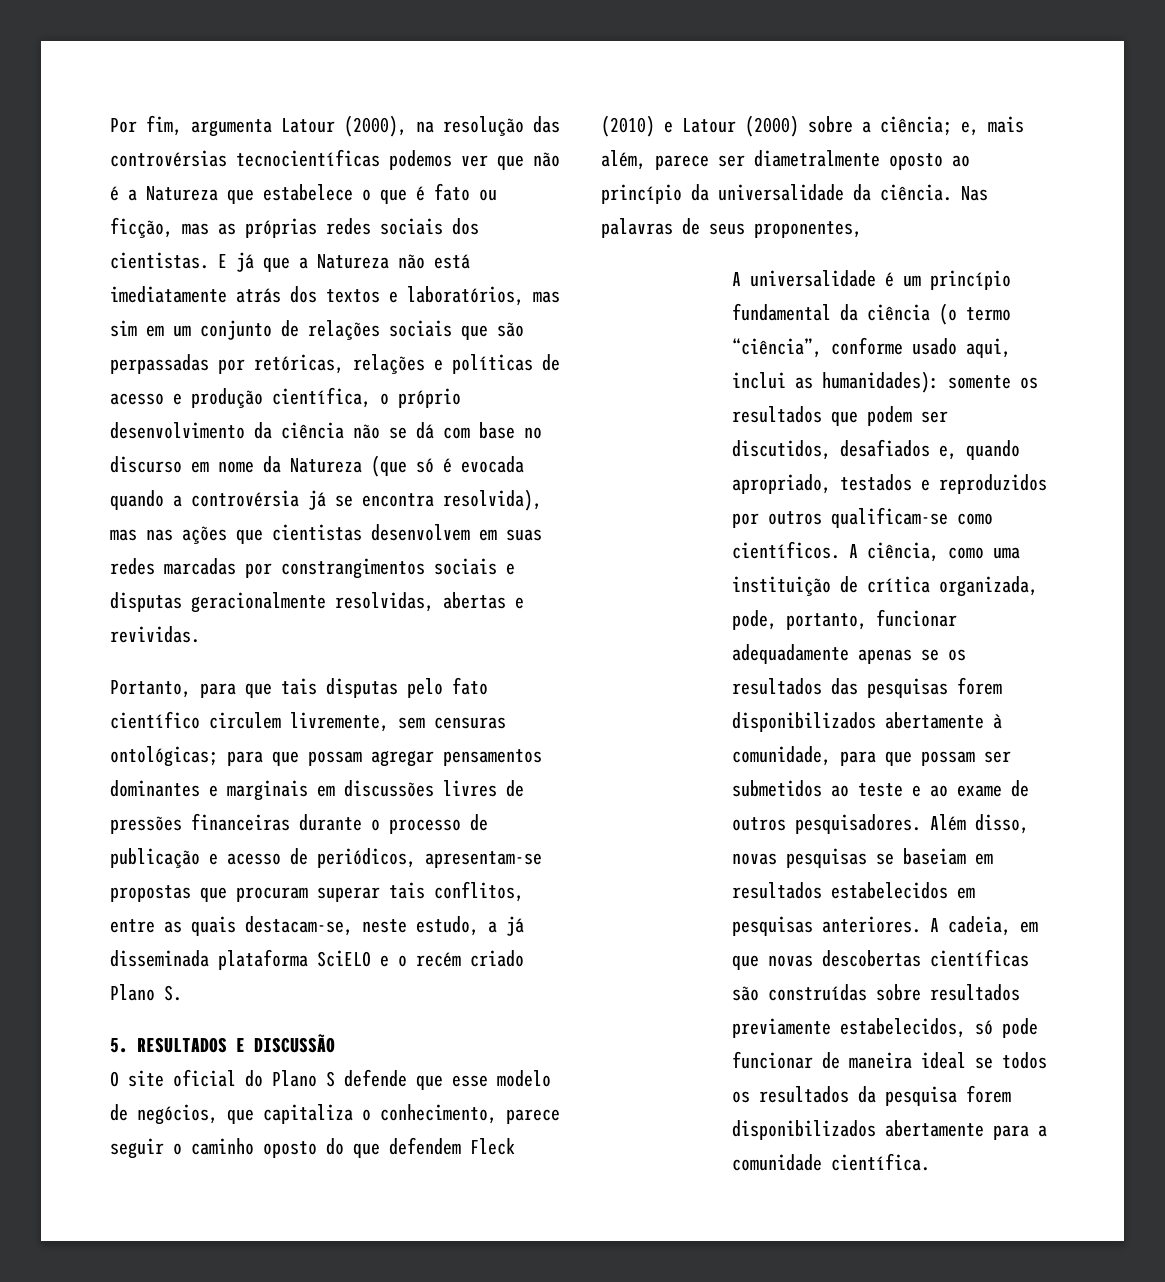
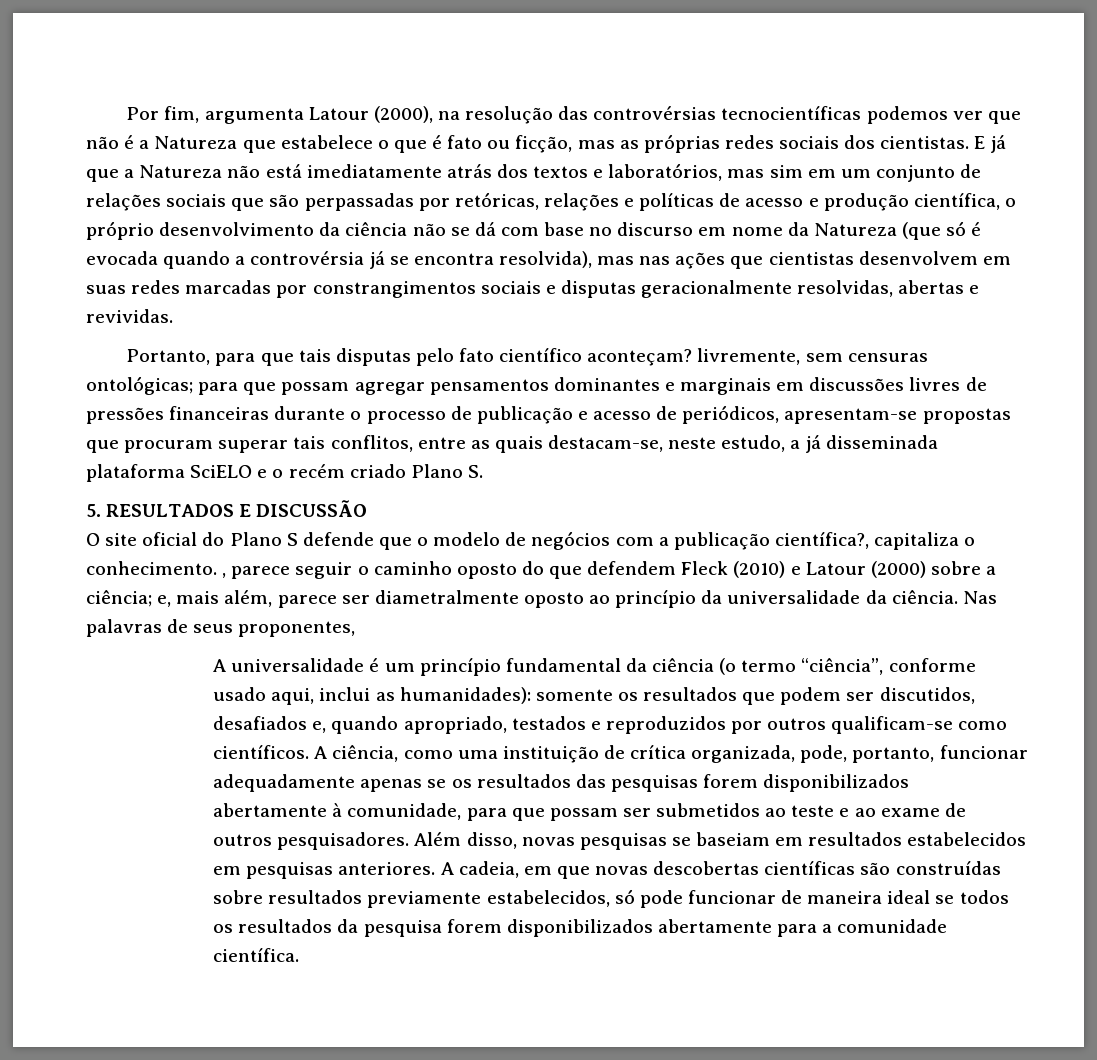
[209,712,281,729] circulem -> [587,349,693,366] aconteçam?
[452,1075,488,1087] esse -> [417,537,429,546] o
[137,1104,497,1125] negócios, que capitaliza o conhecimento, -> [531,531,976,550] [86,561,227,578] negócios com a publicação científica?, capitaliza o conhecimento. ,

